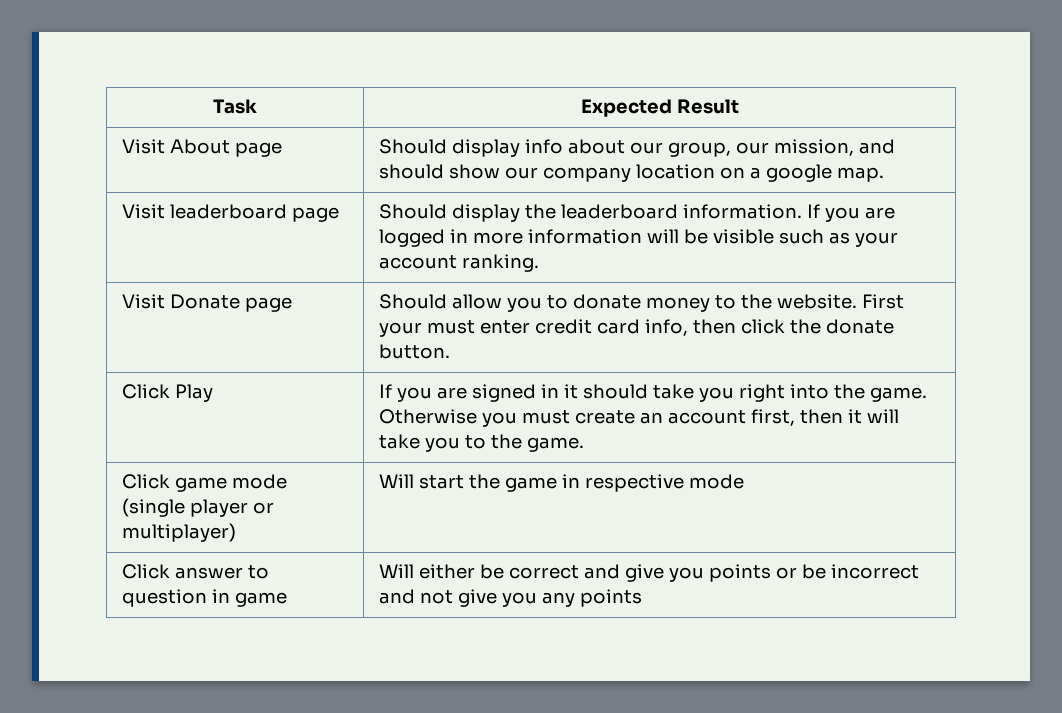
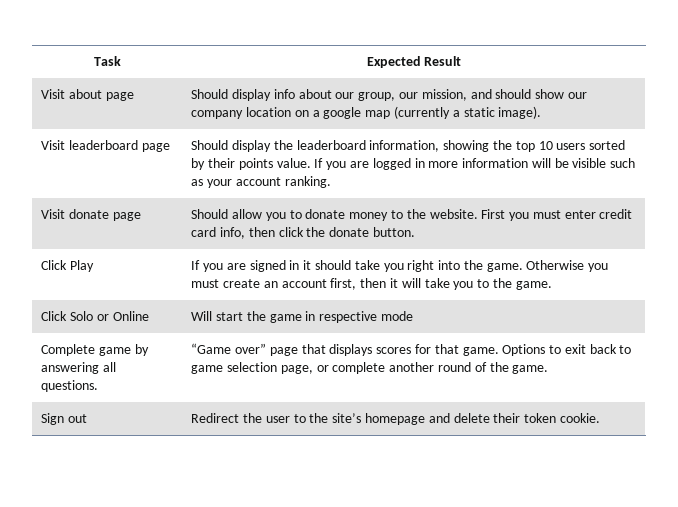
[169,139,230,154] About -> [69,89,103,99] about
[836,167,884,182] map. -> [365,106,542,119] map (currently a static image).
[682,204,802,219] information. -> [369,140,626,152] [191,158,311,170] information, showing the top 10 users sorted by their points value.
[169,294,240,309] Donate -> [69,209,110,219] donate
[378,322,422,337] your -> [509,212,530,221] you
[174,474,287,492] [121,498,274,517] [121,523,236,542] game mode (single player or multiplayer) -> [70,311,149,321] Solo or Online
[121,564,269,579] [121,589,287,607] [378,564,919,582] [378,589,642,607] Click answer to question in game | Will either be correct and give you points or be incorrect and not give you any points -> [41,344,149,356] [41,362,117,374] [41,380,99,392] [191,343,632,356] [191,362,549,374] [41,413,88,425] [191,413,600,425] Complete game by answering all questions. | “Game over” page that displays scores for that game. Options to exit back to game selection page, or complete another round of the game. // Sign out | Redirect the user to the site’s homepage and delete their token cookie.

